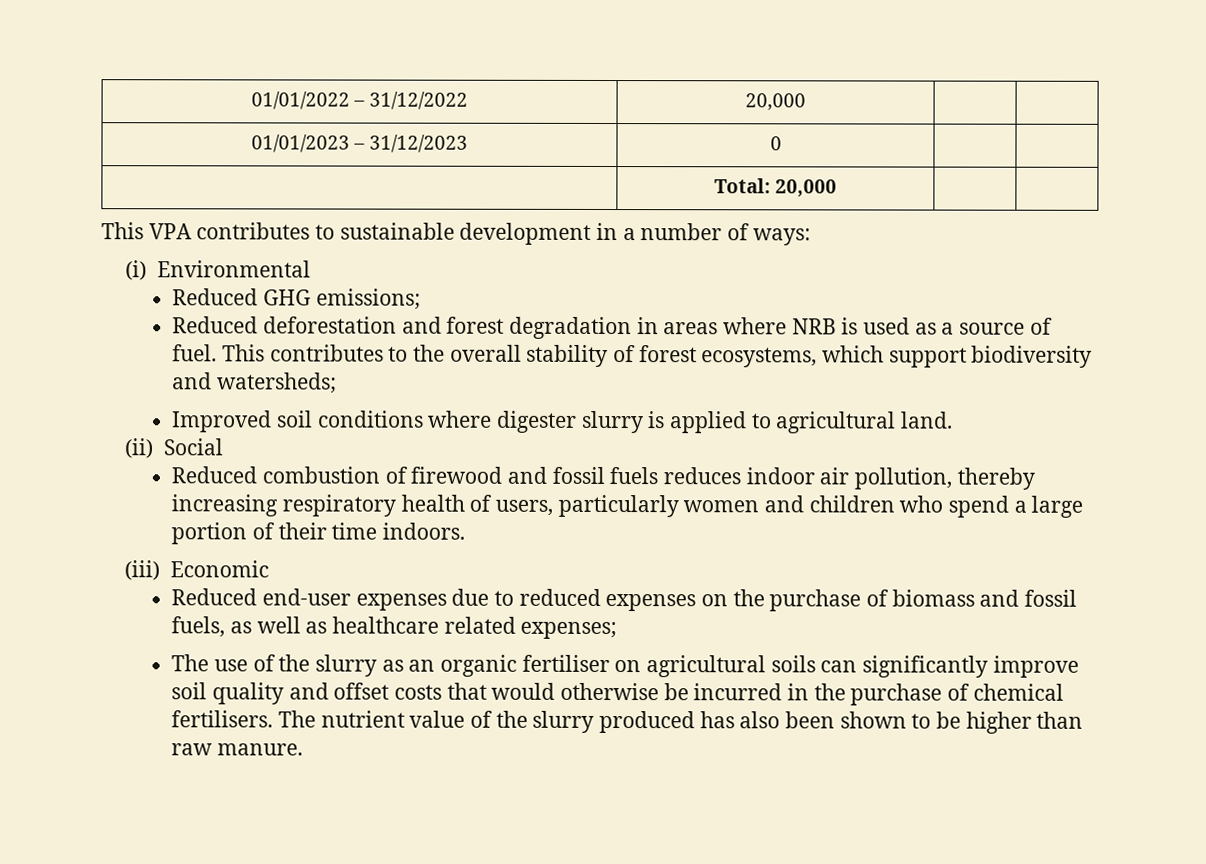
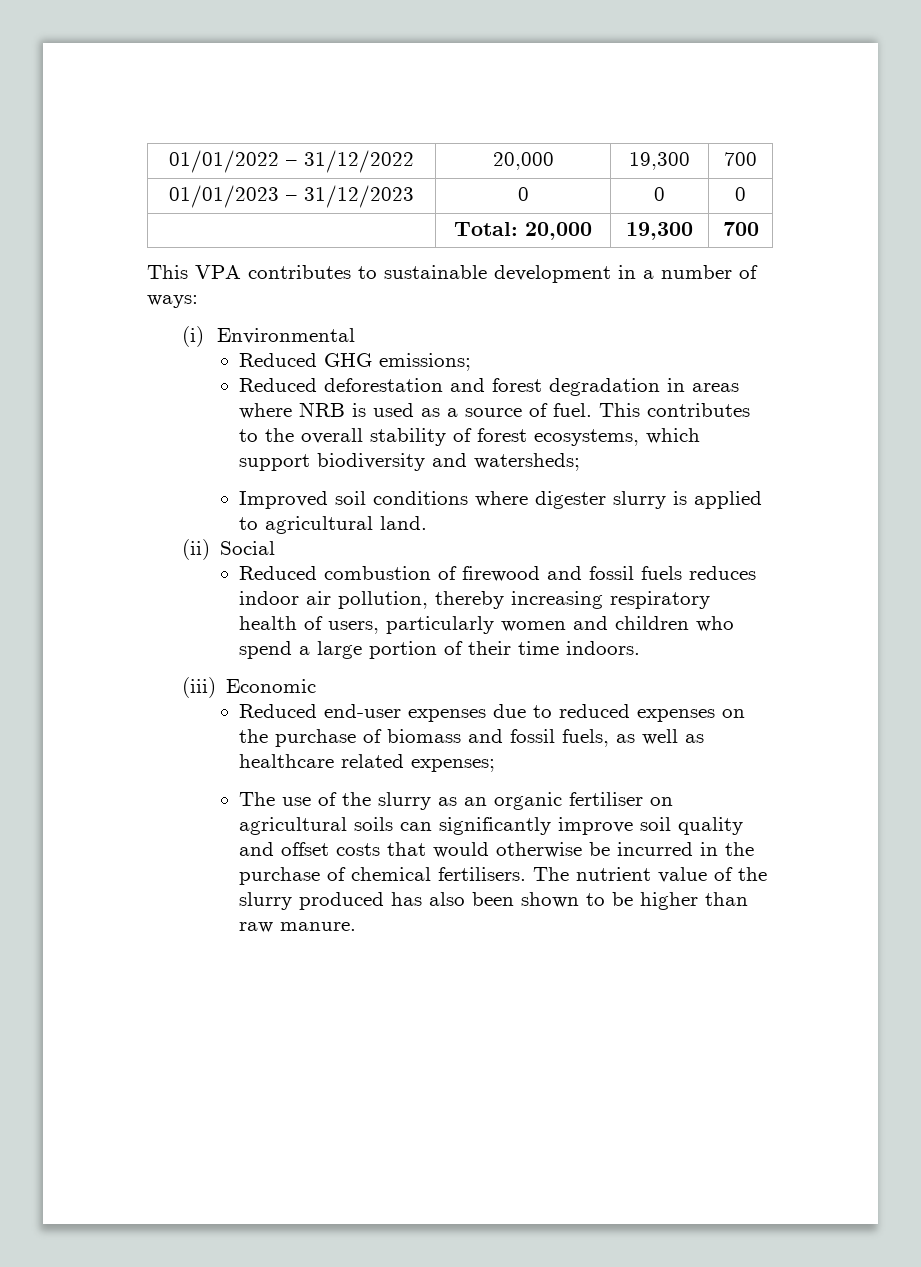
(806, 102) | -> [629,152,690,170] [724,152,757,166] 19,300 | 700
(782, 143) | -> [654,187,665,201] [735,187,746,201] 0 | 0
(838, 188) | -> [626,222,693,240] [722,222,759,236] 19,300 | 700

